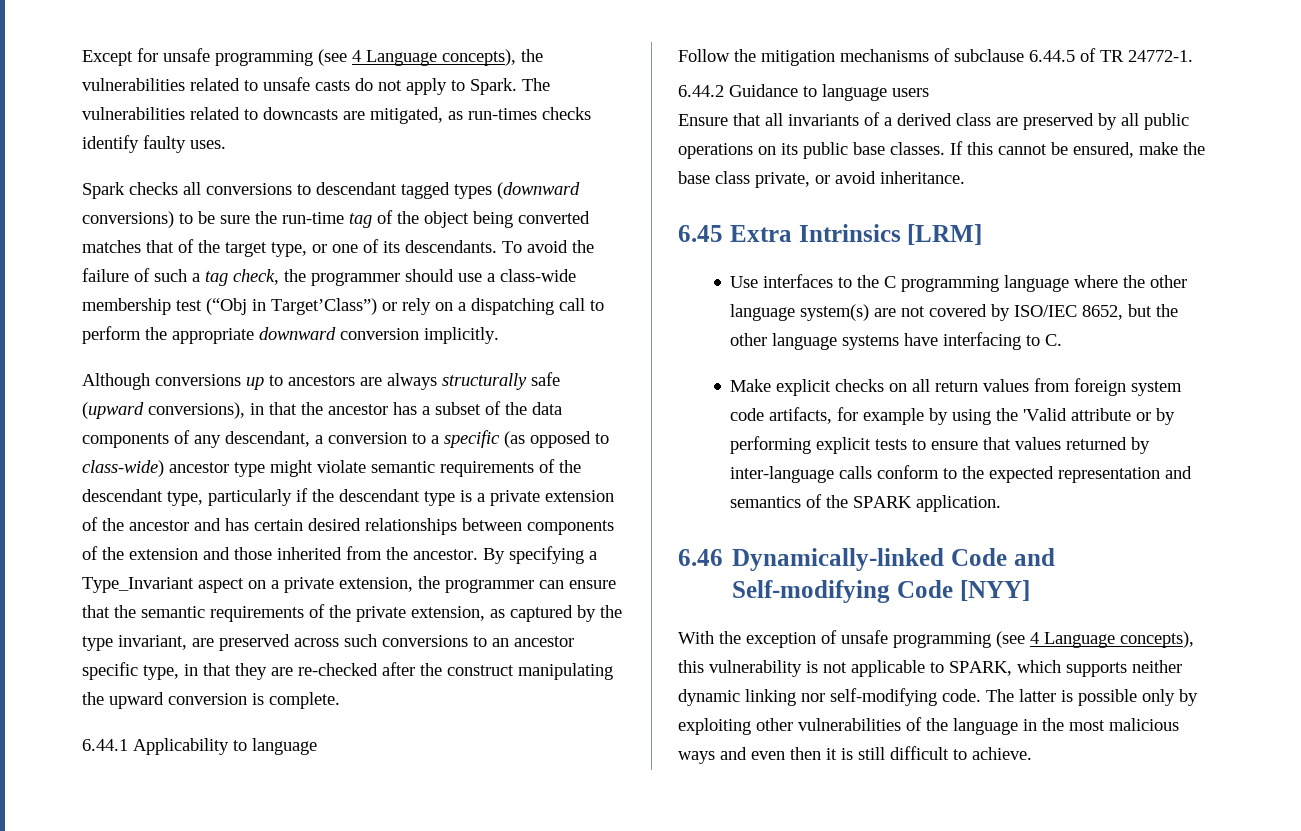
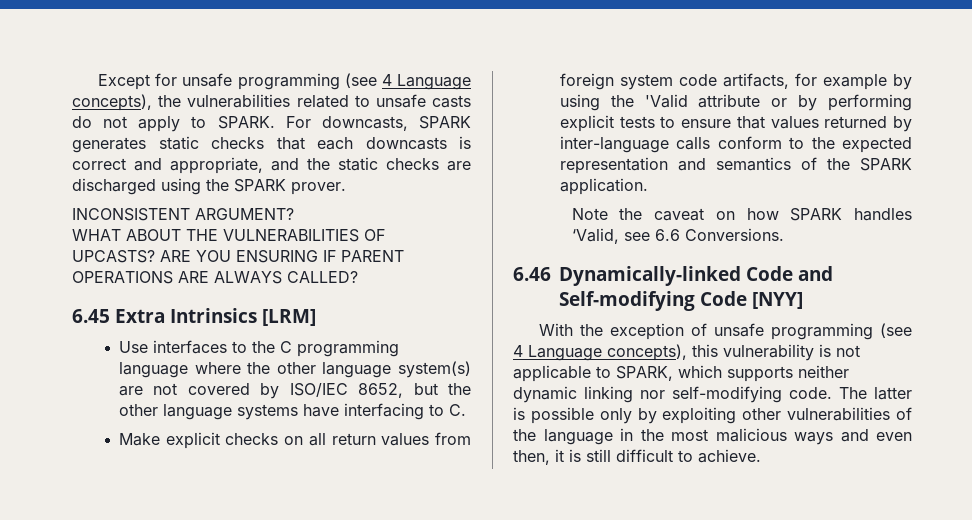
[470,78,550,95] [82,107,591,124] [82,135,226,153] [82,182,580,199] [82,210,590,228] [82,239,594,257] [82,268,576,286] [82,298,604,315] [82,326,499,344] [82,372,560,390] [82,401,562,419] [82,430,609,448] [82,459,581,477] [82,488,614,506] [82,517,614,535] [82,546,597,564] [82,576,616,593] [82,604,622,622] [82,634,574,651] [82,662,613,680] [82,692,340,709] [82,738,317,755] [678,48,1193,66] [678,84,929,101] [678,112,1189,130] [678,141,1205,159] [678,171,965,188] Spark. The vulnerabilities related to downcasts are mitigated, as run-times checks identify faulty uses. // Spark checks all conversions to descendant tagged types (downward conversions) to be sure the run-time tag of the object being converted matches that of the target type, or one of its descendants. To avoid the failure of such a tag check, the programmer should use a class-wide membership test (“Obj in Target’Class”) or rely on a dispatching call to perform the appropriate downward conversion implicitly. // Although conversions up to ancestors are always structurally safe (upward conversions), in that the ancestor has a subset of the data components of any descendant, a conversion to a specific (as opposed to class-wide) ancestor type might violate semantic requirements of the descendant type, particularly if the descendant type is a private extension of the ancestor and has certain desired relationships between components of the extension and those inherited from the ancestor. By specifying a Type_Invariant aspect on a private extension, the programmer can ensure that the semantic requirements of the private extension, as captured by the type invariant, are preserved across such conversions to an ancestor specific type, in that they are re-checked after the construct manipulating the upward conversion is complete. // 6.44.1 Applicability to language // Follow the mitigation mechanisms of subclause 6.44.5 of TR 24772-1. // 6.44.2 Guidance to language users // Ensure that all invariants of a derived class are preserved by all public operations on its public base classes. If this cannot be ensured, make the base class private, or avoid inheritance. -> [217,116,471,131] [72,136,471,153] [72,157,471,174] [72,178,346,195] [72,208,294,221] [72,229,385,242] [72,250,404,263] [72,271,358,284] SPARK. For downcasts, SPARK generates static checks that each downcasts is correct and appropriate, and the static checks are discharged using the SPARK prover. // INCONSISTENT ARGUMENT? // WHAT ABOUT THE VULNERABILITIES OF UPCASTS? ARE YOU ENSURING IF PARENT OPERATIONS ARE ALWAYS CALLED?
(1002, 503) none -> [571,208,912,221] [571,228,784,244] // Note the caveat on how SPARK handles ‘Valid, see 6.6 Conversions.
[790,747,821,760] then -> [513,450,550,465] then,

